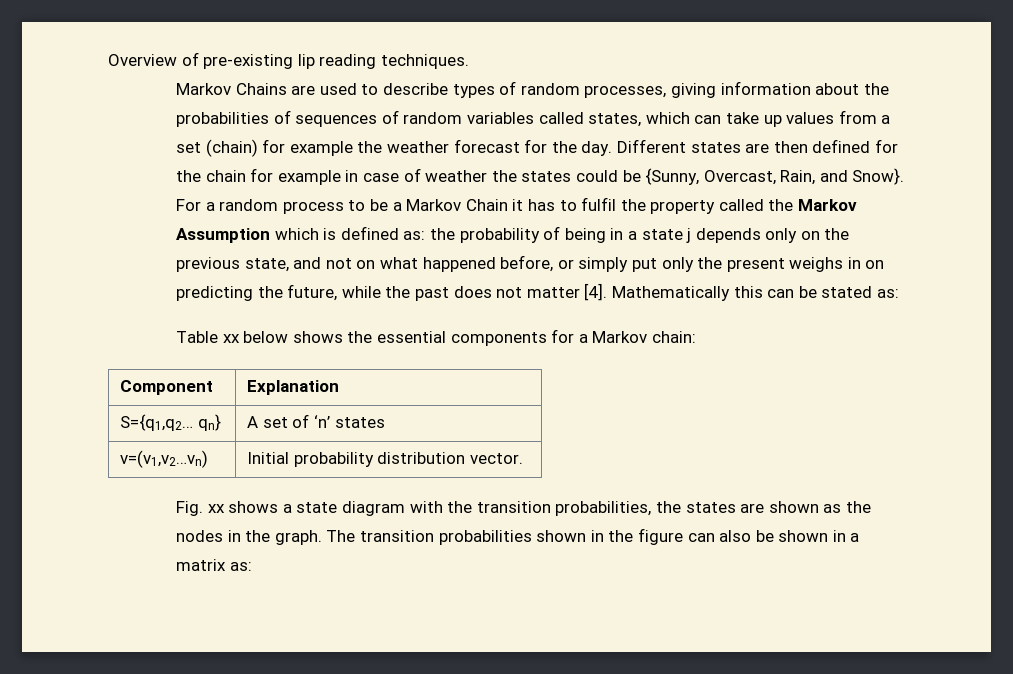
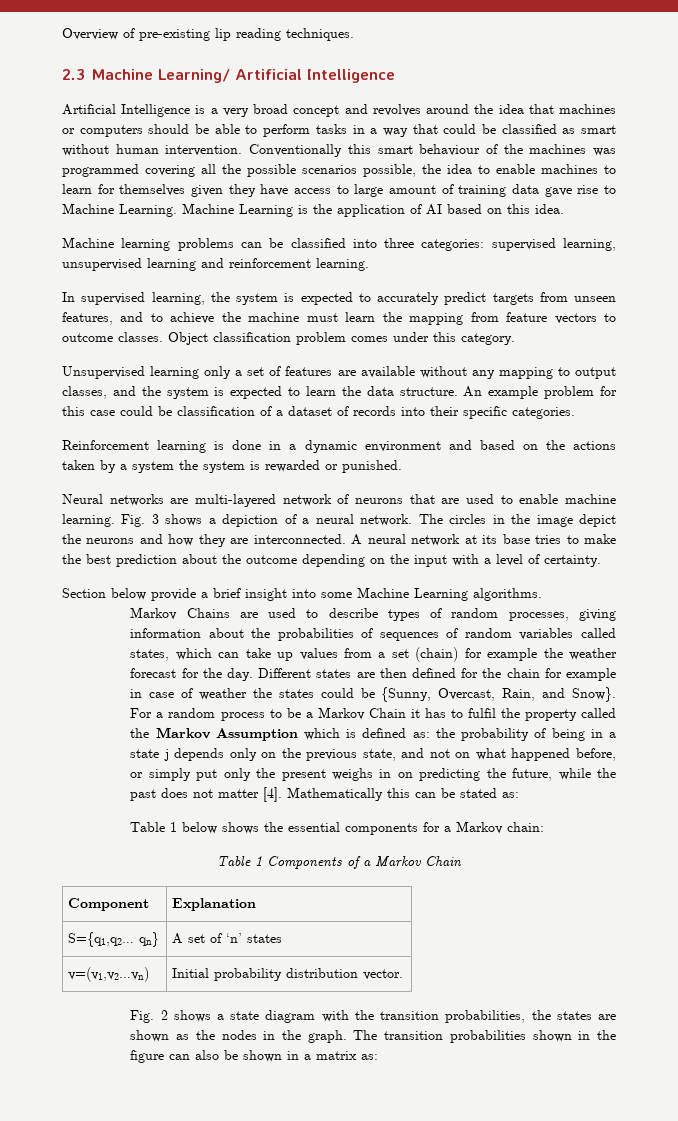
(469, 61) none -> [62,69,395,83] [62,104,616,117] [62,124,616,137] [62,144,616,157] [62,164,616,177] [62,184,617,197] [62,203,564,217] [62,237,616,251] [62,258,369,271] [62,292,616,305] [62,312,616,325] [62,332,515,345] [62,366,617,379] [62,386,617,399] [62,406,575,419] [62,440,616,453] [62,460,402,473] [62,494,617,507] [62,514,616,527] [62,534,616,547] [62,554,601,567] [62,587,542,601] // 2.3 Machine Learning/ Artificial Intelligence // Artificial Intelligence is a very broad concept and revolves around the idea that machines or computers should be able to perform tasks in a way that could be classified as smart without human intervention. Conventionally this smart behaviour of the machines was programmed covering all the possible scenarios possible, the idea to enable machines to learn for themselves given they have access to large amount of training data gave rise to Machine Learning. Machine Learning is the application of AI based on this idea. // Machine learning problems can be classified into three categories: supervised learning, unsupervised learning and reinforcement learning. // In supervised learning, the system is expected to accurately predict targets from unseen features, and to achieve the machine must learn the mapping from feature vectors to outcome classes. Object classification problem comes under this category. // Unsupervised learning only a set of features are available without any mapping to output classes, and the system is expected to learn the data structure. An example problem for this case could be classification of a dataset of records into their specific categories. // Reinforcement learning is done in a dynamic environment and based on the actions taken by a system the system is rewarded or punished. // Neural networks are multi-layered network of neurons that are used to enable machine learning. Fig. 3 shows a depiction of a neural network. The circles in the image depict the neurons and how they are interconnected. A neural network at its base tries to make the best prediction about the outcome depending on the input with a level of certainty. // Section below provide a brief insight into some Machine Learning algorithms.
[222,334,240,343] xx -> [170,822,178,832] 1
(696, 337) none -> [217,856,462,869] // Table 1 Components of a Markov Chain
[207,504,225,513] xx -> [160,1010,168,1020] 2

